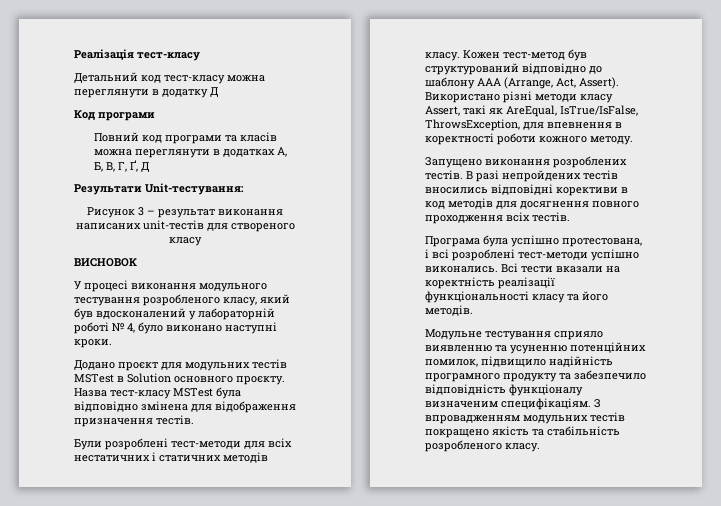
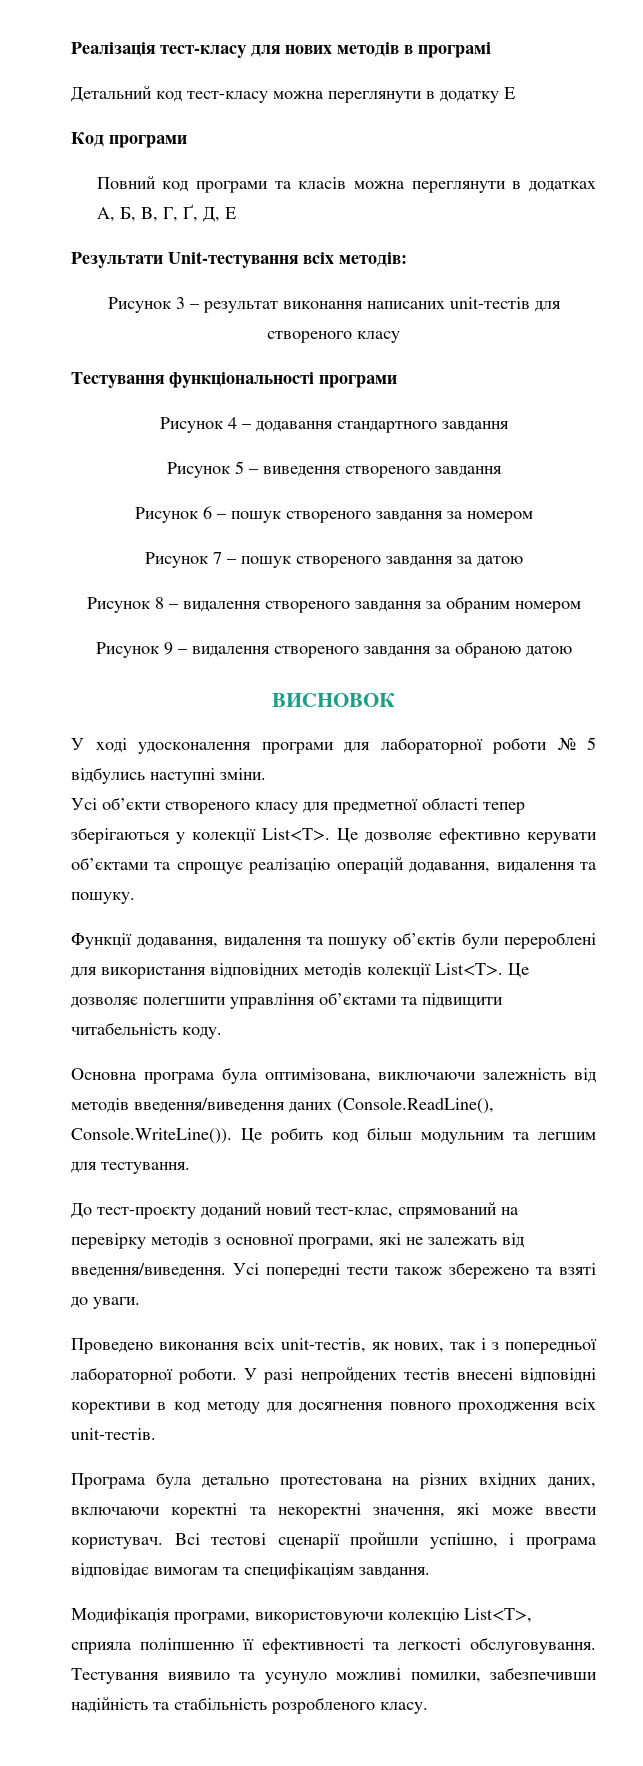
(200, 56) none -> [251,42,491,58] для нових методів в програмі
[210,87,219,97] Д -> [504,87,515,99] Е
[140,162,150,172] Д -> [202,207,236,222] Д, Е
[145,183,244,195] Unit-тестування: -> [168,251,407,268] Unit-тестування всіх методів:
[74,258,137,267] [74,280,267,292] [74,294,290,306] [74,308,275,320] [74,322,277,334] [74,339,112,348] [74,359,287,371] [74,373,285,385] [74,387,241,399] [74,401,296,413] [74,415,194,427] [74,438,292,450] [74,452,268,463] [425,49,587,61] [425,63,602,75] [425,77,619,89] [425,91,613,103] [425,105,638,117] [425,119,622,131] [425,133,633,145] [425,156,627,168] [425,170,473,180] ВИСНОВОК // У процесі виконання модульного тестування розробленого класу, який був вдосконалений у лабораторній роботі № 4, було виконано наступні кроки. // Додано проєкт для модульних тестів MSTest в Solution основного проєкту. Назва тест-класу MSTest була відповідно змінена для відображення призначення тестів. // Були розроблені тест-методи для всіх нестатичних і статичних методів класу. Кожен тест-метод був структурований відповідно до шаблону ААА (Arrange, Act, Assert). Використано різні методи класу Assert, такі як AreEqual, IsTrue/IsFalse, ThrowsException, для впевнення в коректності роботи кожного методу. // Запущено виконання розроблених тестів. В -> [71,372,397,388] [159,417,509,433] [166,461,502,478] [134,506,533,523] [144,552,523,568] [86,596,581,613] [95,641,572,658] [272,693,395,707] [71,737,596,754] [71,767,266,784] [71,797,525,814] [71,827,597,844] [71,857,597,874] [71,892,135,904] [71,932,596,949] [71,963,529,979] [71,992,503,1009] [71,1022,222,1039] [71,1067,596,1084] [71,1097,494,1114] [71,1127,596,1144] [71,1162,190,1174] [71,1202,519,1219] [71,1233,524,1249] [71,1262,596,1279] [71,1297,140,1309] [71,1338,598,1354] [71,1367,258,1384] Тестування функціональності програми // Рисунок 4 – додавання стандартного завдання // Рисунок 5 – виведення створеного завдання // Рисунок 6 – пошук створеного завдання за номером // Рисунок 7 – пошук створеного завдання за датою // Рисунок 8 – видалення створеного завдання за обраним номером // Рисунок 9 – видалення створеного завдання за обраною датою // ВИСНОВОК // У ході удосконалення програми для лабораторної роботи № 5 відбулись наступні зміни. // Усі об’єкти створеного класу для предметної області тепер зберігаються у колекції List<T>. Це дозволяє ефективно керувати об’єктами та спрощує реалізацію операцій додавання, видалення та пошуку. // Функції додавання, видалення та пошуку об’єктів були перероблені для використання відповідних методів колекції List<T>. Це дозволяє полегшити управління об’єктами та підвищити читабельність коду. // Основна програма була оптимізована, виключаючи залежність від методів введення/виведення даних (Console.ReadLine(), Console.WriteLine()). Це робить код більш модульним та легшим для тестування. // До тест-проєкту доданий новий тест-клас, спрямований на перевірку методів з основної програми, які не залежать від введення/виведення. Усі попередні тести також збережено та взяті до уваги. // Проведено виконання всіх unit-тестів, як нових, так і з попередньої лабораторної роботи. У
[425,187,488,194] вносились -> [456,1368,513,1380] внесені
[448,198,493,209] методів -> [206,1402,260,1414] методу
[532,212,570,222] тестів. -> [71,1428,156,1440] unit-тестів.
[511,235,642,247] [425,249,639,261] [425,263,620,273] [425,277,555,289] [425,291,608,303] [425,305,473,316] [425,329,603,340] [425,342,646,354] [425,356,613,367] [425,370,646,382] [425,384,583,396] [425,398,601,410] [425,412,625,424] [425,426,529,438] успішно протестована, і всі розроблені тест-методи успішно виконались. Всі тести вказали на коректність реалізації функціональності класу та його методів. // Модульне тестування сприяло виявленню та усуненню потенційних помилок, підвищило надійність програмного продукту та забезпечило відповідність функціоналу визначеним специфікаціям. З впровадженням модульних тестів покращено якість -> [201,1473,596,1489] [71,1503,597,1519] [71,1532,597,1549] [71,1563,430,1579] [71,1608,532,1624] [71,1637,596,1654] [71,1667,597,1684] [71,1697,148,1713] детально протестована на різних вхідних даних, включаючи коректні та некоректні значення, які може ввести користувач. Всі тестові сценарії пройшли успішно, і програма відповідає вимогам та специфікаціям завдання. // Модифікація програми, використовуючи колекцію List<T>, сприяла поліпшенню її ефективності та легкості обслуговування. Тестування виявило та усунуло можливі помилки, забезпечивши надійність

